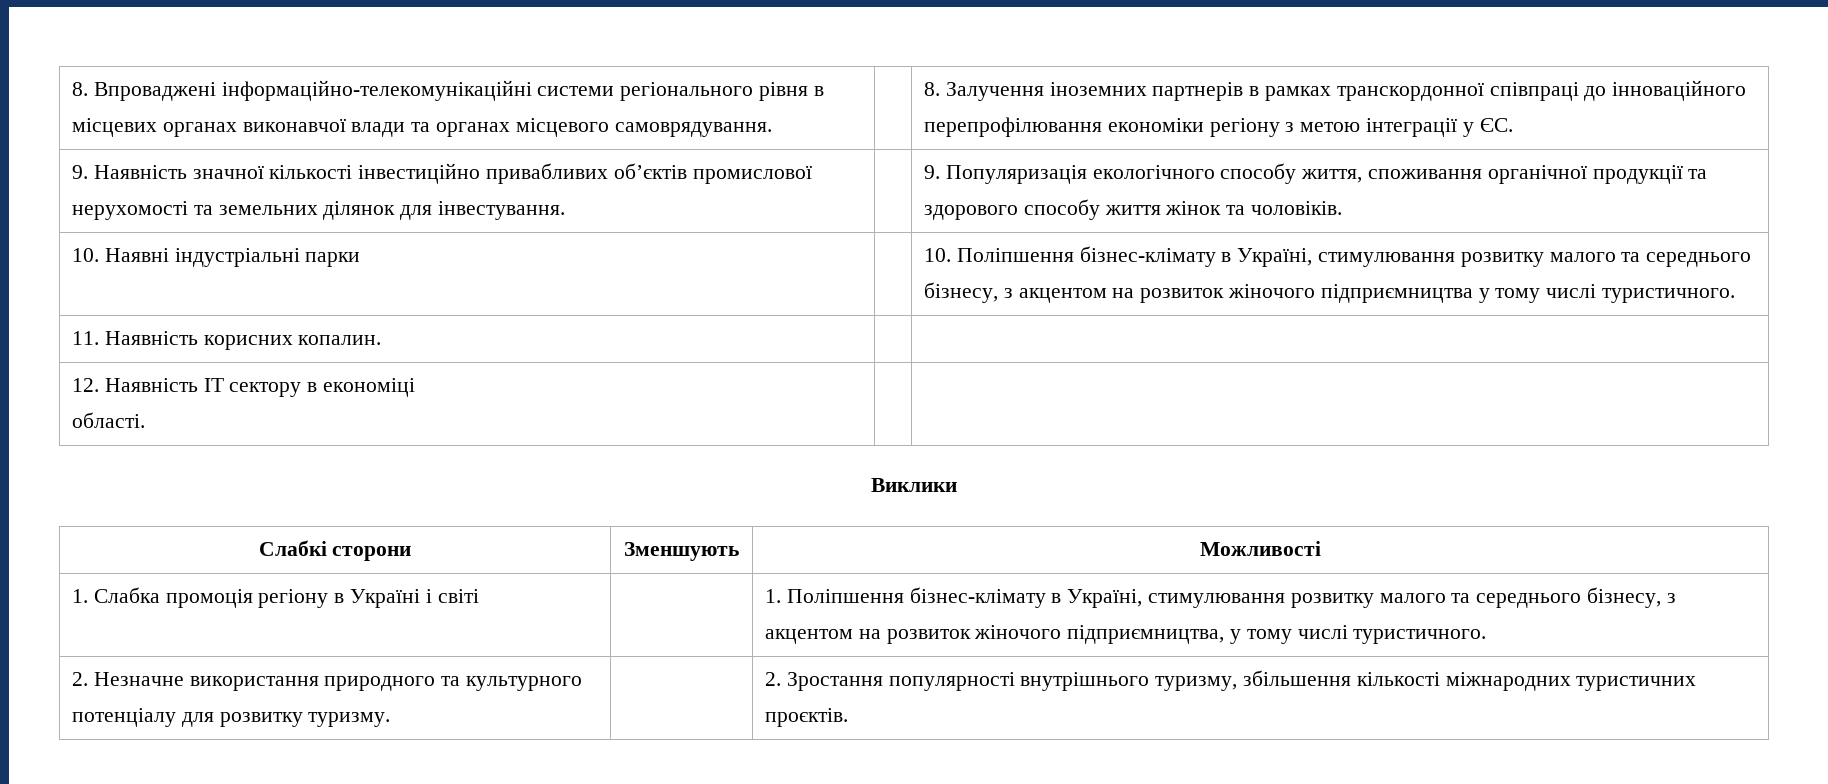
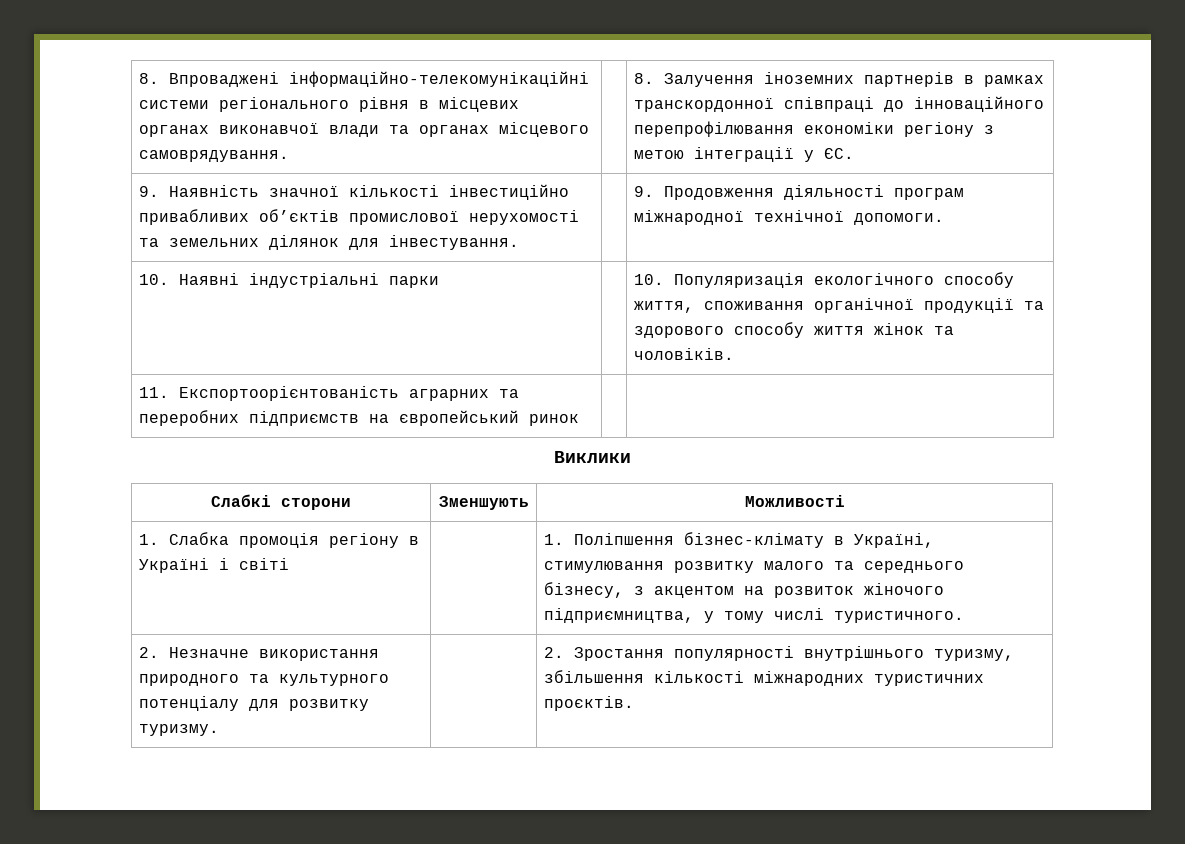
(940, 172) none -> [663,185,964,200] [633,210,944,225] [138,273,439,288] [633,274,664,285] Продовження діяльності програм міжнародної технічної допомоги. // 10. Наявні індустріальні парки | | 10.
[71,248,361,267] [923,246,1752,267] [923,282,1735,303] [71,331,382,350] [71,378,415,397] [71,412,145,428] 10. Наявні індустріальні парки | | 10. Поліпшення бізнес-клімату в Україні, стимулювання розвитку малого та середнього бізнесу, з акцентом на розвиток жіночого підприємництва у тому числі туристичного. // 11. Наявність корисних копалин. | | // 12. Наявність ІТ сектору в економіці // області. -> [138,386,519,401] [138,410,579,426] 11. Експортоорієнтованість аграрних та переробних підприємств на європейський ринок

